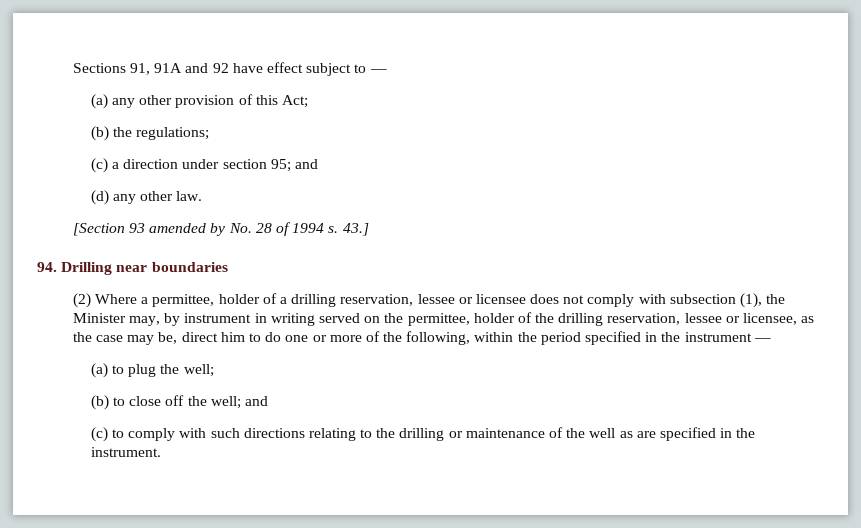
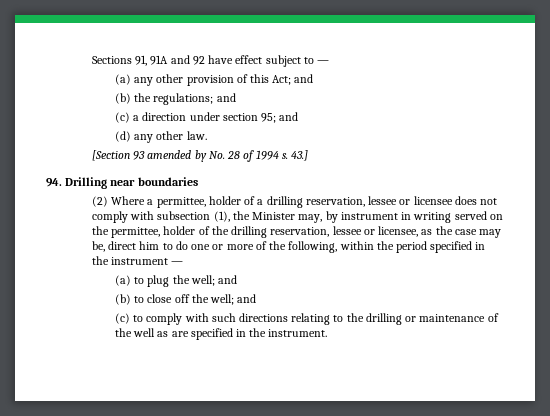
(308, 101) none -> [294,74,314,83] and
(210, 133) none -> [216,93,236,102] and
(214, 370) none -> [217,275,237,284] and

